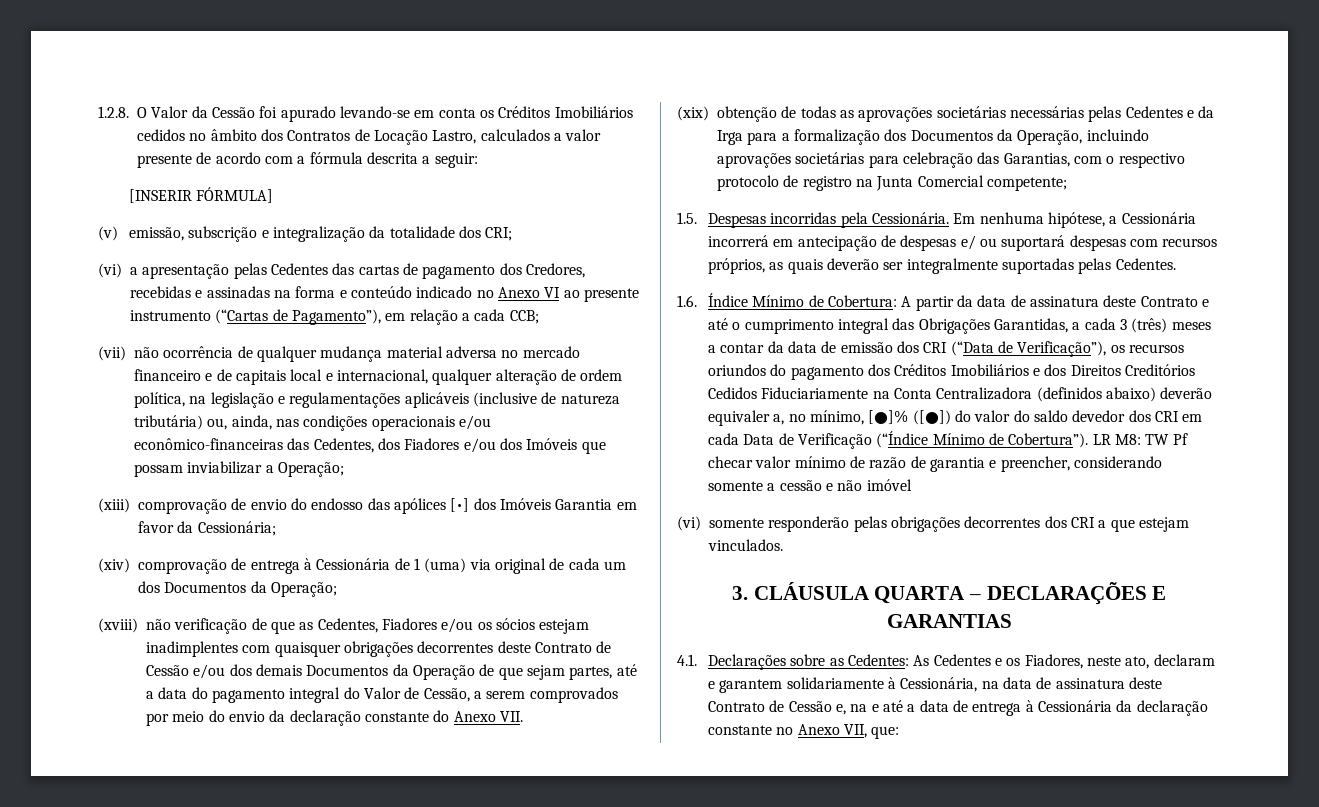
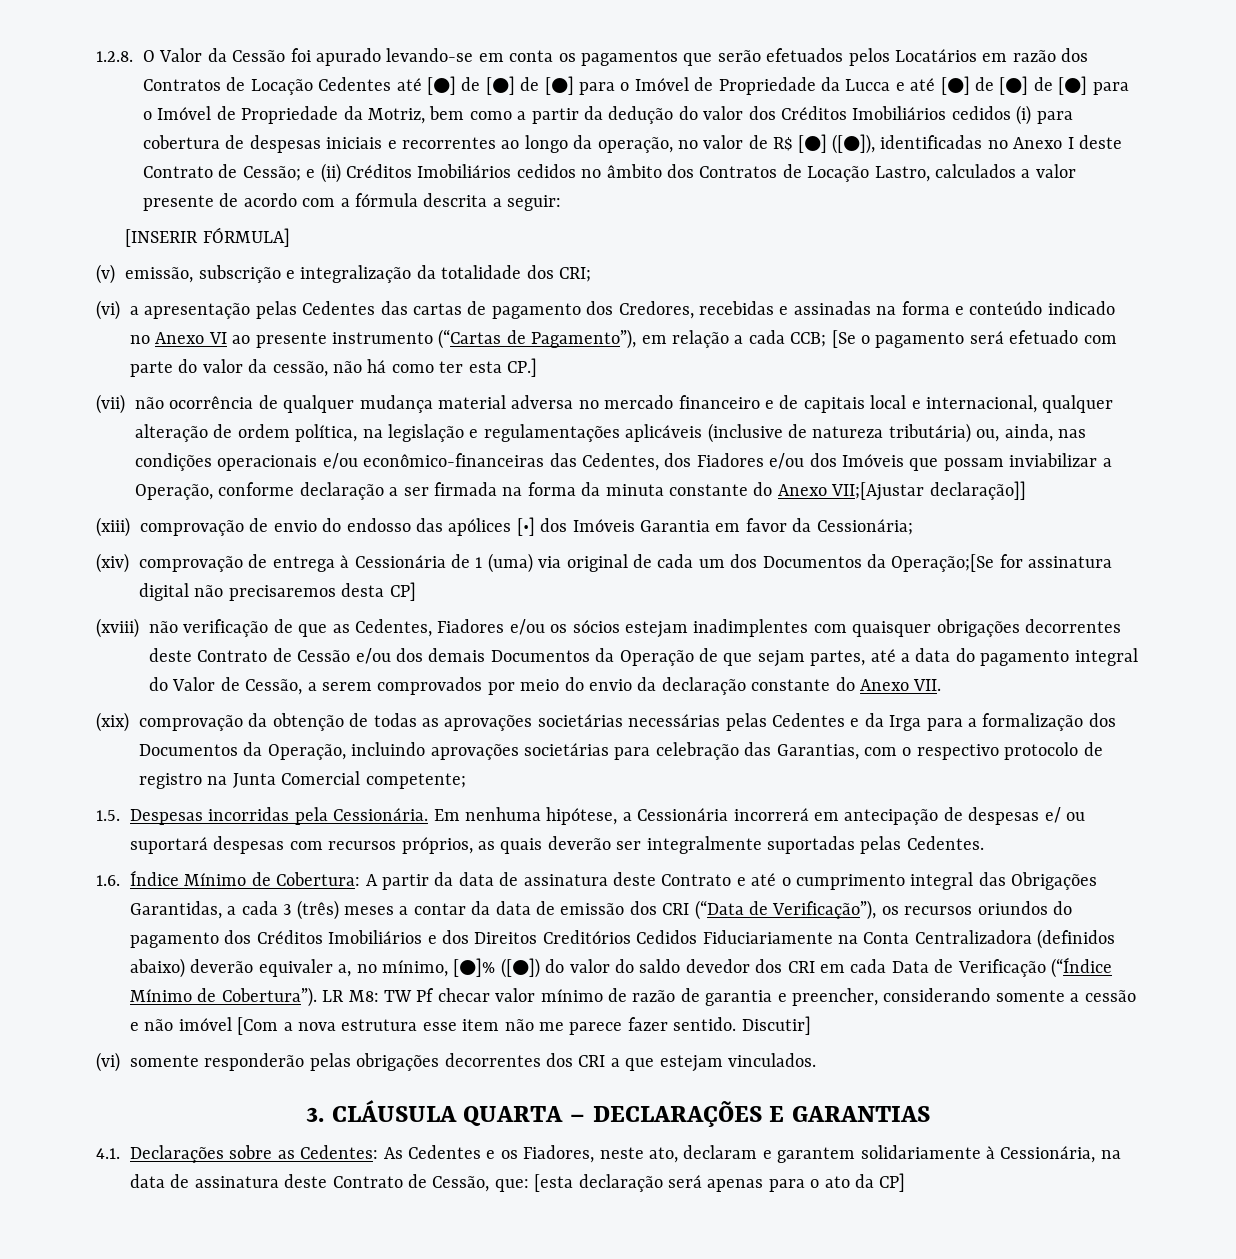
(494, 114) none -> [580,48,1089,66] [143,76,1129,95] [143,105,1073,125] [143,134,1122,154] [143,163,341,183] pagamentos que serão efetuados pelos Locatários em razão dos Contratos de Locação Cedentes até [●] de [●] de [●] para o Imóvel de Propriedade da Lucca e até [●] de [●] de [●] para o Imóvel de Propriedade da Motriz, bem como a partir da dedução do valor dos Créditos Imobiliários cedidos (i) para cobertura de despesas iniciais e recorrentes ao longo da operação, no valor de R$ [●] ([●]), identificadas no Anexo I deste Contrato de Cessão; e (ii)
(539, 317) none -> [831,330,1117,348] [130,358,537,377] [Se o pagamento será efetuado com parte do valor da cessão, não há como ter esta CP.]
[277,462,344,477] Operação; -> [135,481,1026,501] Operação, conforme declaração a ser firmada na forma da minuta constante do Anexo VII;[Ajustar declaração]]
[270,582,337,597] Operação; -> [891,554,1113,572] [139,582,416,601] Operação;[Se for assinatura digital não precisaremos desta CP]
(709, 113) none -> [139,713,268,731] comprovação da
(912, 485) none -> [237,1016,811,1035] [Com a nova estrutura esse item não me parece fazer sentido. Discutir]
[788,700,1208,716] [708,724,900,739] Cessão e, na e até a data de entrega à Cessionária da declaração constante no Anexo VII, que: -> [432,1173,906,1192] Cessão, que: [esta declaração será apenas para o ato da CP]

